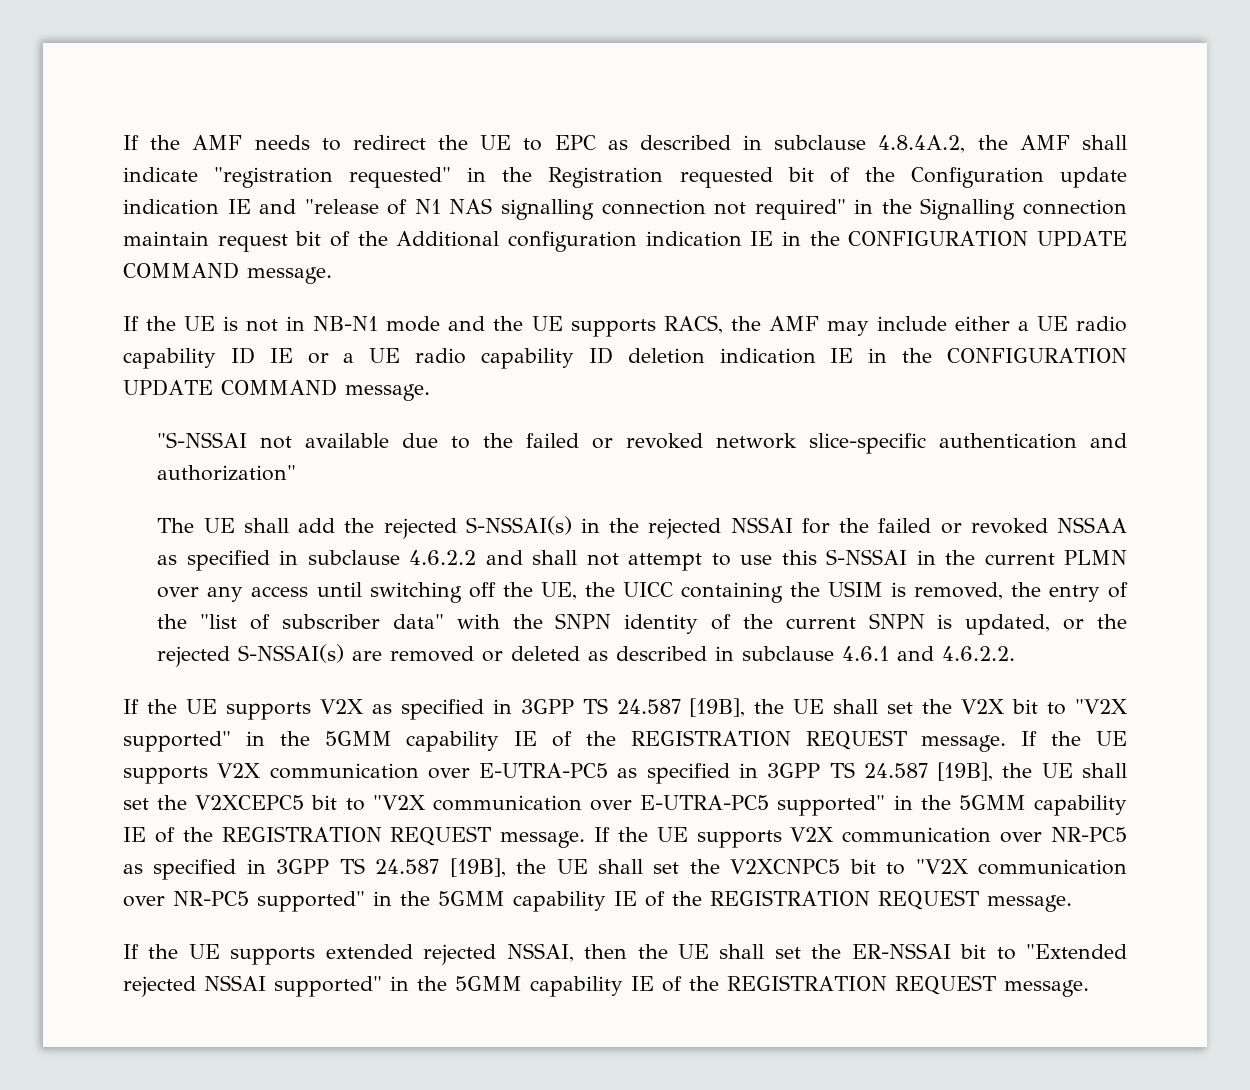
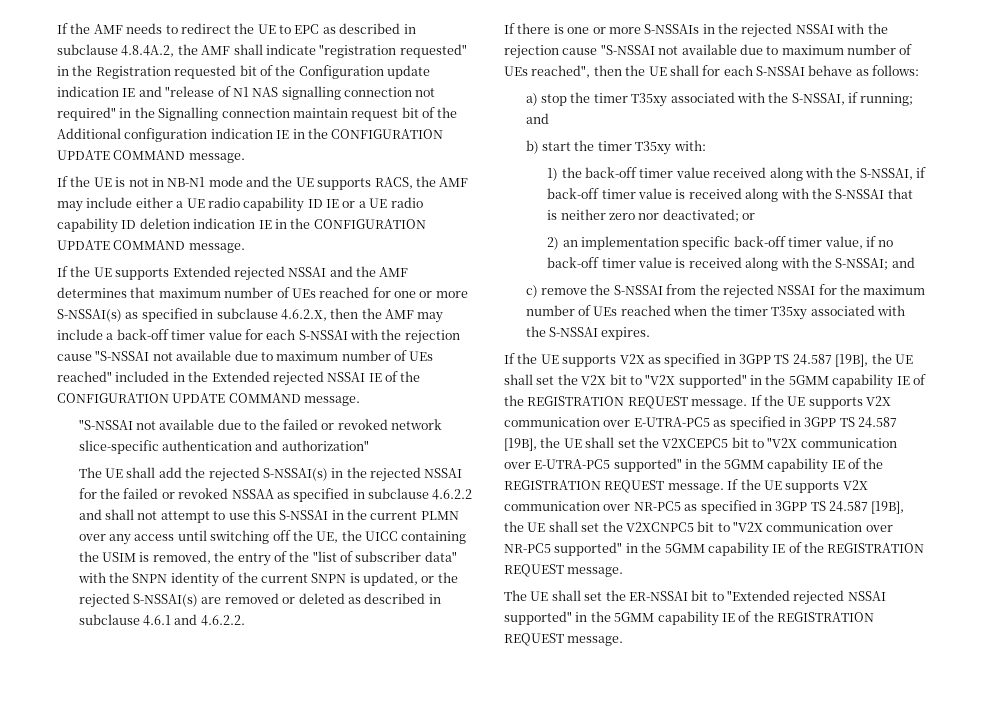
(430, 392) none -> [57,266,409,281] [57,287,468,298] [57,308,444,323] [57,329,460,344] [57,350,434,361] [57,371,421,386] [57,393,361,406] // If the UE supports Extended rejected NSSAI and the AMF determines that maximum number of UEs reached for one or more S-NSSAI(s) as specified in subclause 4.6.2.X, then the AMF may include a back-off timer value for each S-NSSAI with the rejection cause "S-NSSAI not available due to maximum number of UEs reached" included in the Extended rejected NSSAI IE of the CONFIGURATION UPDATE COMMAND message.
(1016, 653) none -> [504,23,888,38] [504,44,913,59] [504,65,920,78] [525,92,914,107] [525,113,549,124] [525,140,706,155] [547,167,927,181] [547,188,913,202] [547,209,756,222] [547,236,894,250] [547,257,915,271] [525,284,926,299] [525,305,906,320] [525,326,651,340] // If there is one or more S-NSSAIs in the rejected NSSAI with the rejection cause "S-NSSAI not available due to maximum number of UEs reached", then the UE shall for each S-NSSAI behave as follows: // a) stop the timer T35xy associated with the S-NSSAI, if running; and // b) start the timer T35xy with: // 1) the back-off timer value received along with the S-NSSAI, if back-off timer value is received along with the S-NSSAI that is neither zero nor deactivated; or // 2) an implementation specific back-off timer value, if no back-off timer value is received along with the S-NSSAI; and // c) remove the S-NSSAI from the rejected NSSAI for the maximum number of UEs reached when the timer T35xy associated with the S-NSSAI expires.
[123,943,668,965] If the UE supports extended rejected NSSAI, then the -> [504,590,527,601] The

